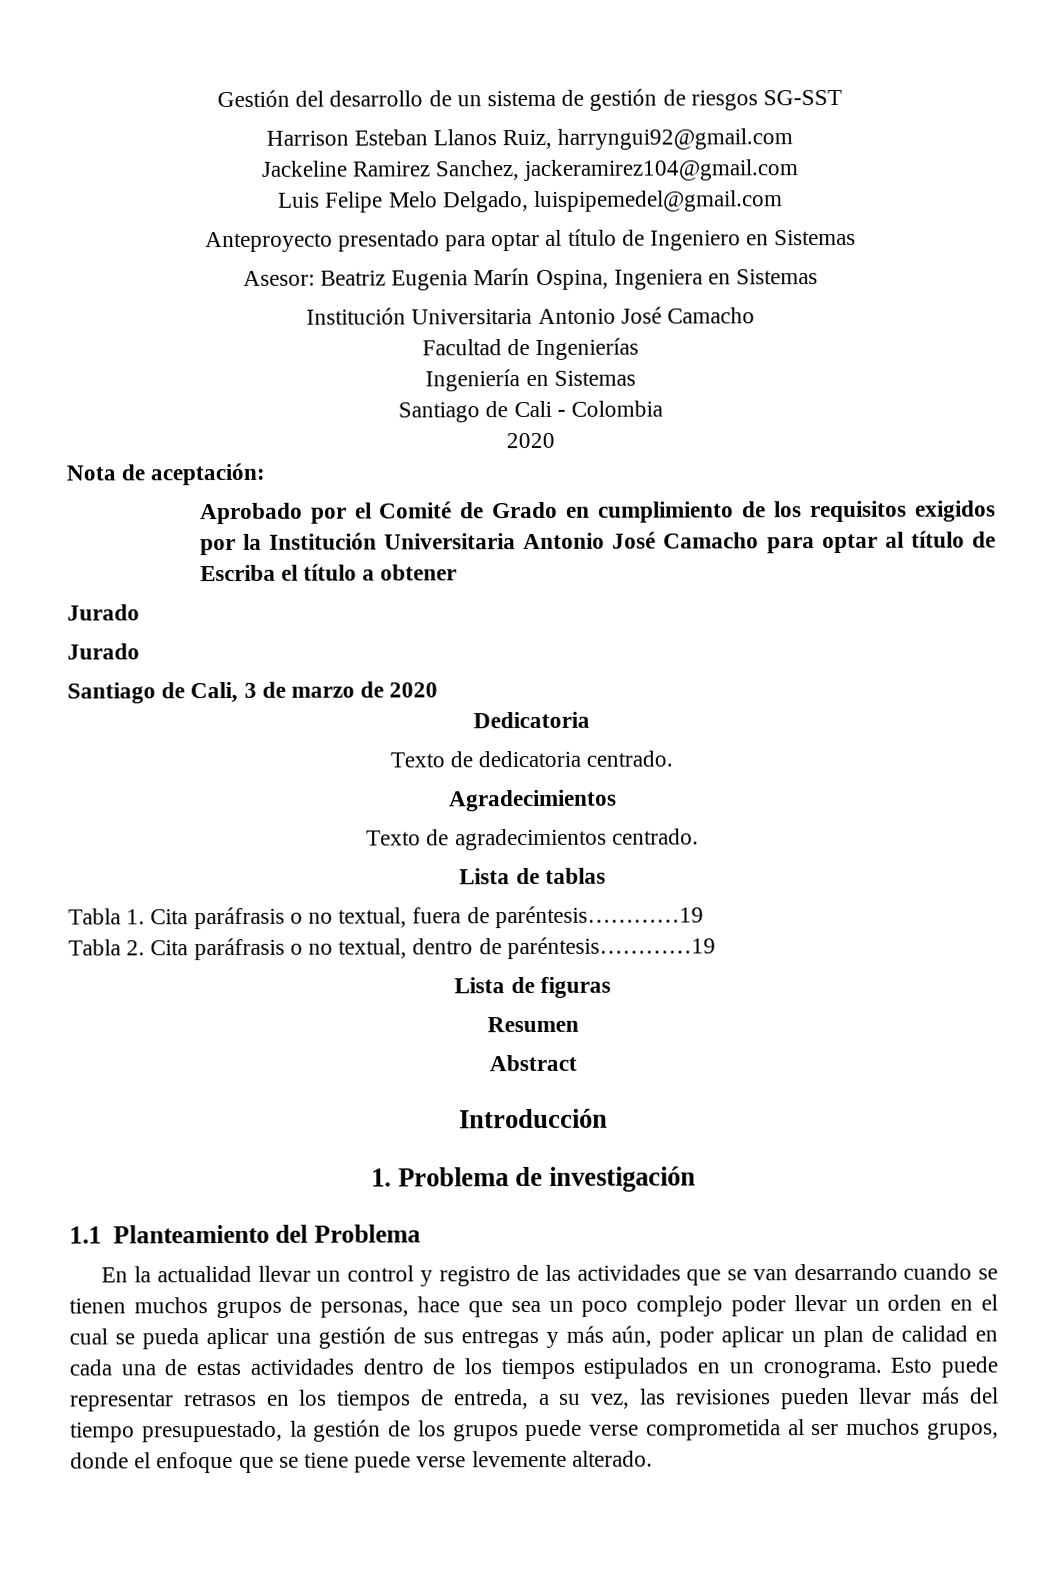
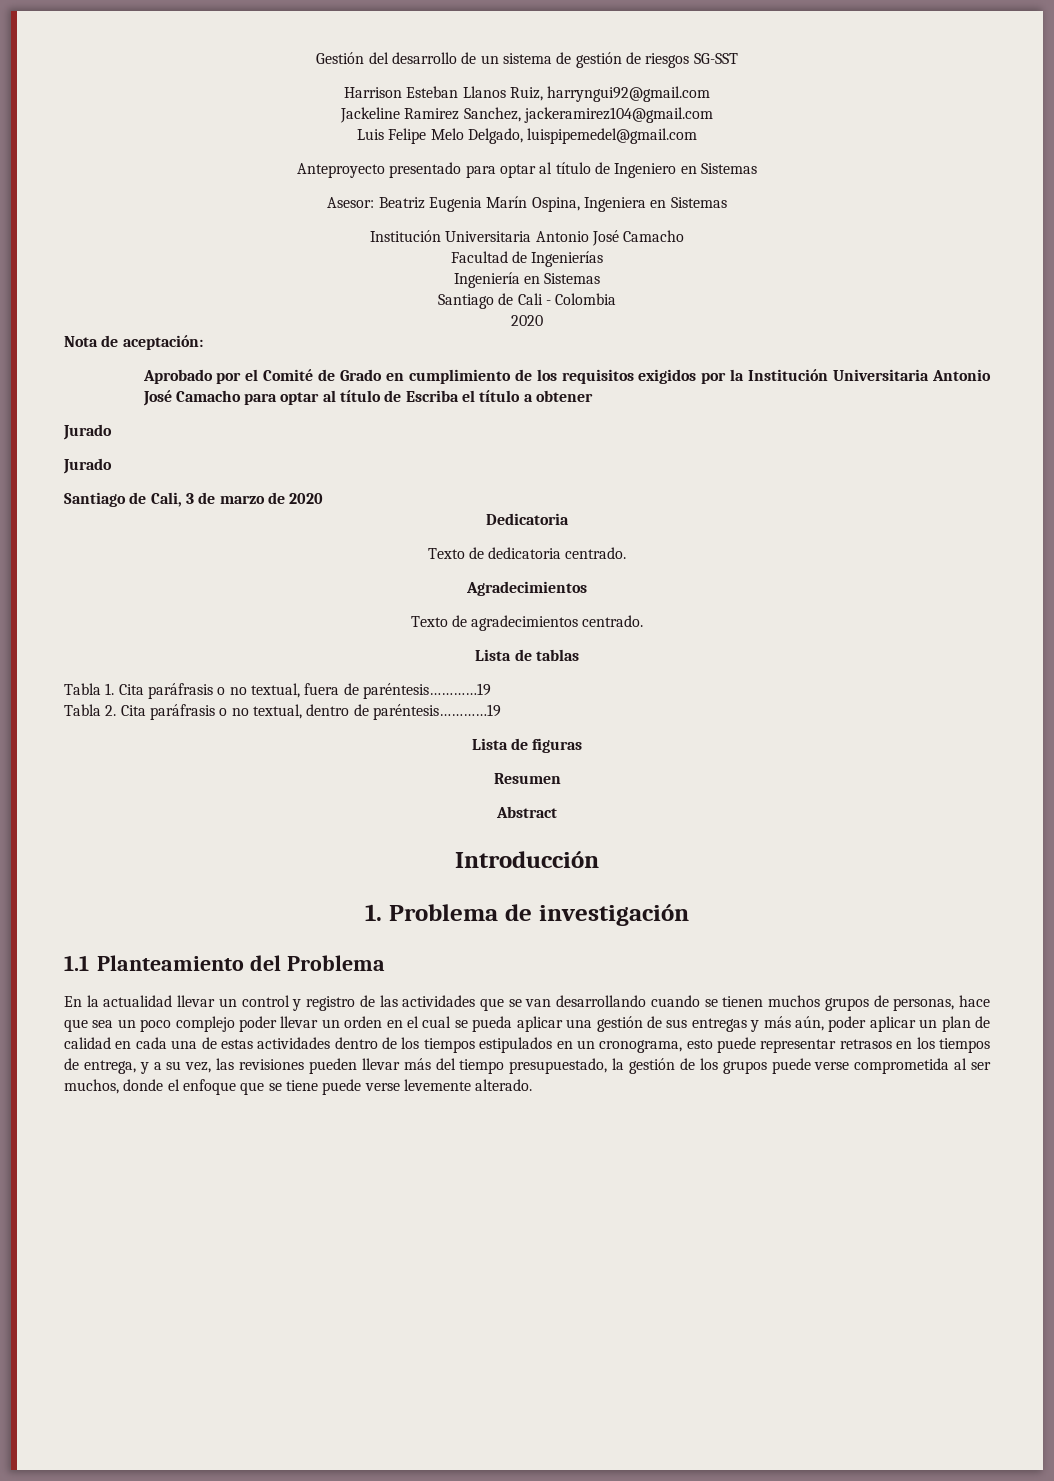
[793,1263,898,1281] desarrando -> [556,995,647,1007] desarrollando
[762,1357,933,1379] cronograma. Esto -> [599,1039,713,1053] cronograma, esto
[452,1389,529,1410] entreda, -> [83,1060,149,1074] entrega, y
[846,1418,999,1440] muchos grupos, -> [64,1079,119,1094] muchos,

